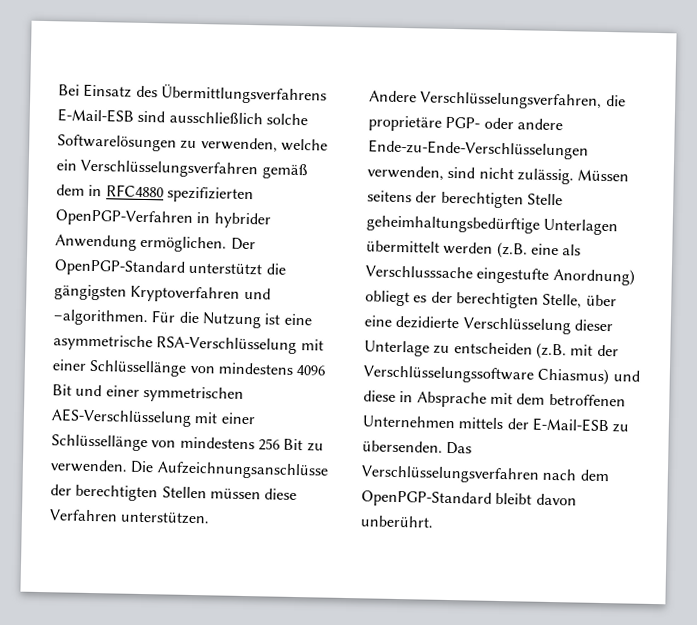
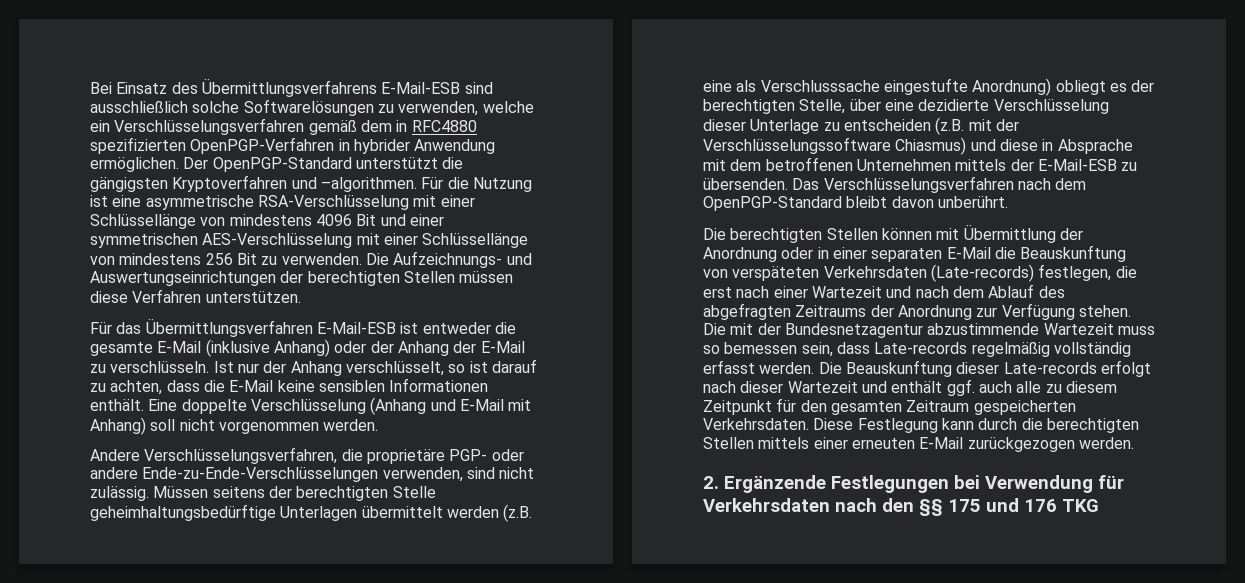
[156,461,329,480] Aufzeichnungsanschlüsse -> [393,251,532,268] [90,271,276,286] Aufzeichnungs- und Auswertungseinrichtungen
(211, 518) none -> [90,318,516,337] [90,339,525,357] [90,359,537,376] [90,378,489,395] [90,397,532,415] [90,417,379,435] // Für das Übermittlungsverfahren E-Mail-ESB ist entweder die gesamte E-Mail (inklusive Anhang) oder der Anhang der E-Mail zu verschlüsseln. Ist nur der Anhang verschlüsselt, so ist darauf zu achten, dass die E-Mail keine sensiblen Informationen enthält. Eine doppelte Verschlüsselung (Anhang und E-Mail mit Anhang) soll nicht vorgenommen werden.
(434, 521) none -> [703,224,1083,243] [703,245,1127,262] [703,264,1137,282] [703,284,1065,298] [703,303,1131,320] [703,323,1155,338] [703,342,1131,357] [703,360,1151,377] [703,379,1117,396] [703,398,1076,415] [703,418,1139,433] [703,437,1134,452] [703,475,1124,493] [703,498,1099,516] // Die berechtigten Stellen können mit Übermittlung der Anordnung oder in einer separaten E-Mail die Beauskunftung von verspäteten Verkehrsdaten (Late-records) festlegen, die erst nach einer Wartezeit und nach dem Ablauf des abgefragten Zeitraums der Anordnung zur Verfügung stehen. Die mit der Bundesnetzagentur abzustimmende Wartezeit muss so bemessen sein, dass Late-records regelmäßig vollständig erfasst werden. Die Beauskunftung dieser Late-records erfolgt nach dieser Wartezeit und enthält ggf. auch alle zu diesem Zeitpunkt für den gesamten Zeitraum gespeicherten Verkehrsdaten. Diese Festlegung kann durch die berechtigten Stellen mittels einer erneuten E-Mail zurückgezogen werden. // 2. Ergänzende Festlegungen bei Verwendung für Verkehrsdaten nach den §§ 175 und 176 TKG

